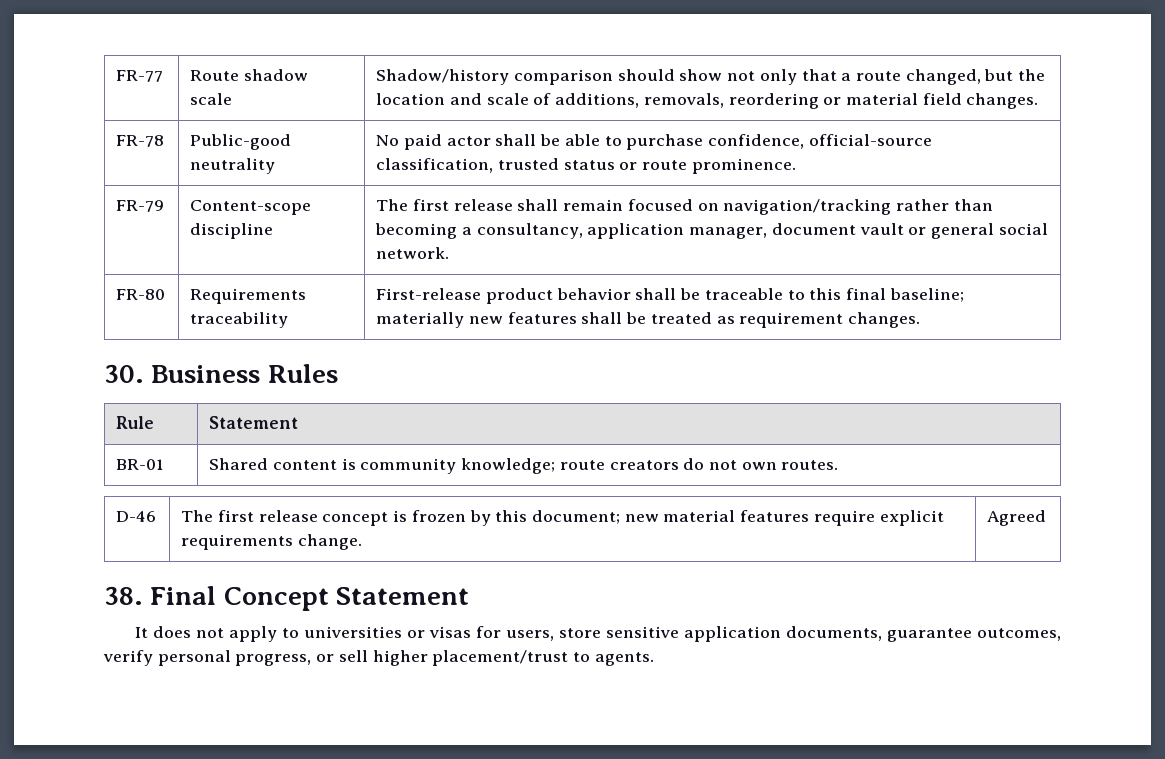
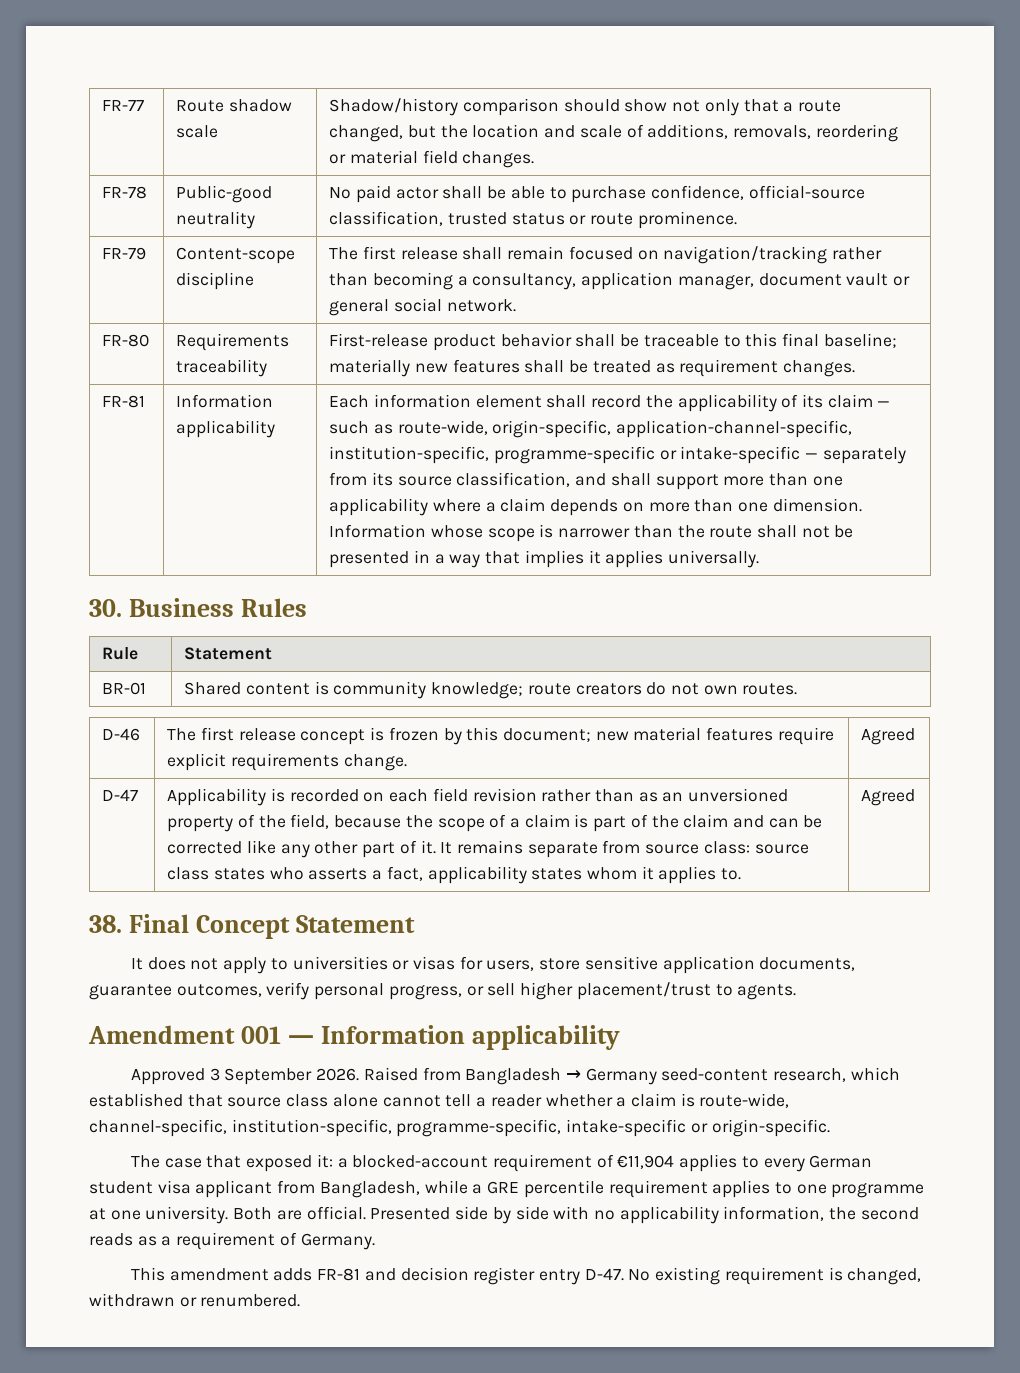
(920, 320) none -> [102,395,146,408] [176,394,274,408] [176,420,276,438] [329,394,891,412] [329,420,853,438] [329,446,906,464] [329,472,843,490] [329,498,862,516] [329,524,854,542] [329,550,759,568] // FR-81 | Information applicability | Each information element shall record the applicability of its claim — such as route-wide, origin-specific, application-channel-specific, institution-specific, programme-specific or intake-specific — separately from its source classification, and shall support more than one applicability where a claim depends on more than one dimension. Information whose scope is narrower than the route shall not be presented in a way that implies it applies universally.
(1047, 518) none -> [102,789,139,801] [167,788,789,806] [167,814,823,832] [167,840,809,858] [167,866,742,884] [861,789,916,806] // D-47 | Applicability is recorded on each field revision rather than as an unversioned property of the field, because the scope of a claim is part of the claim and can be corrected like any other part of it. It remains separate from source class: source class states who asserts a fact, applicability states whom it applies to. | Agreed
(654, 659) none -> [88,1025,620,1050] [130,1067,900,1085] [89,1093,790,1108] [89,1119,830,1137] [130,1154,873,1172] [89,1180,925,1198] [89,1206,919,1224] [89,1232,375,1250] [130,1267,922,1285] [89,1293,301,1307] // Amendment 001 — Information applicability // Approved 3 September 2026. Raised from Bangladesh → Germany seed-content research, which established that source class alone cannot tell a reader whether a claim is route-wide, channel-specific, institution-specific, programme-specific, intake-specific or origin-specific. // The case that exposed it: a blocked-account requirement of €11,904 applies to every German student visa applicant from Bangladesh, while a GRE percentile requirement applies to one programme at one university. Both are official. Presented side by side with no applicability information, the second reads as a requirement of Germany. // This amendment adds FR-81 and decision register entry D-47. No existing requirement is changed, withdrawn or renumbered.

